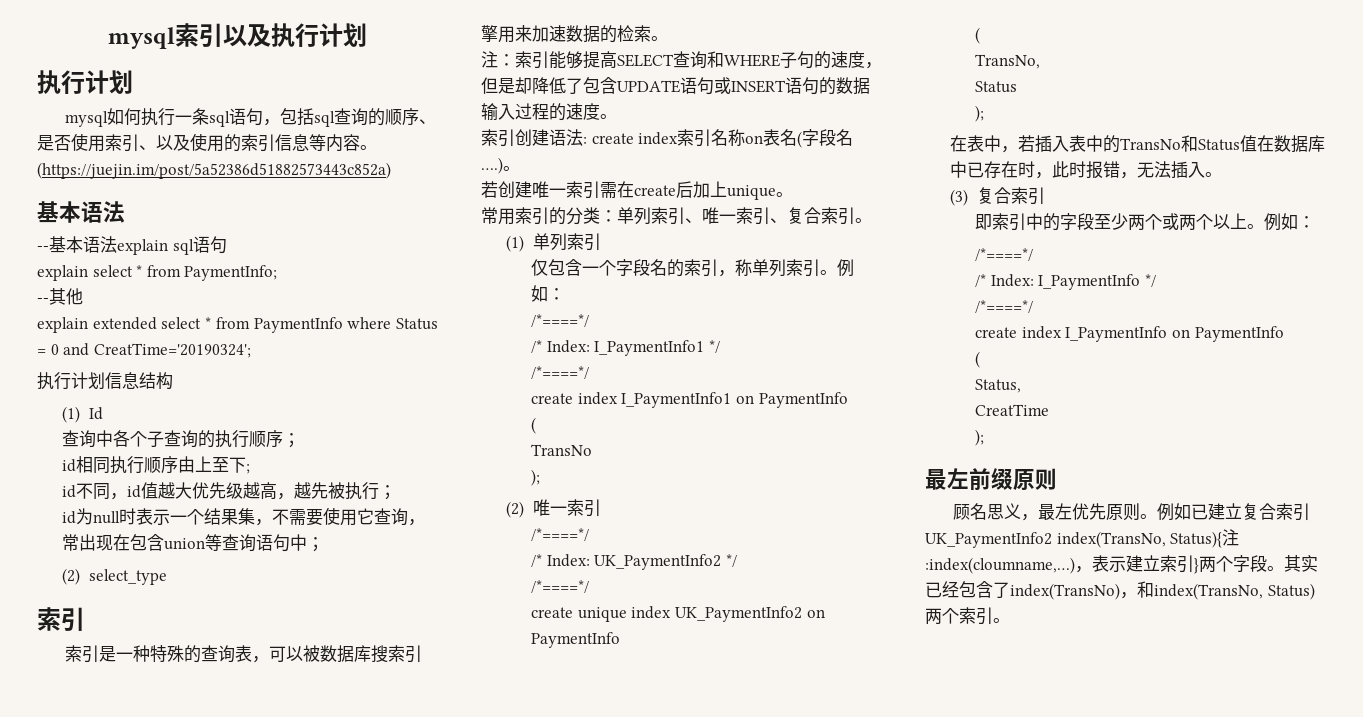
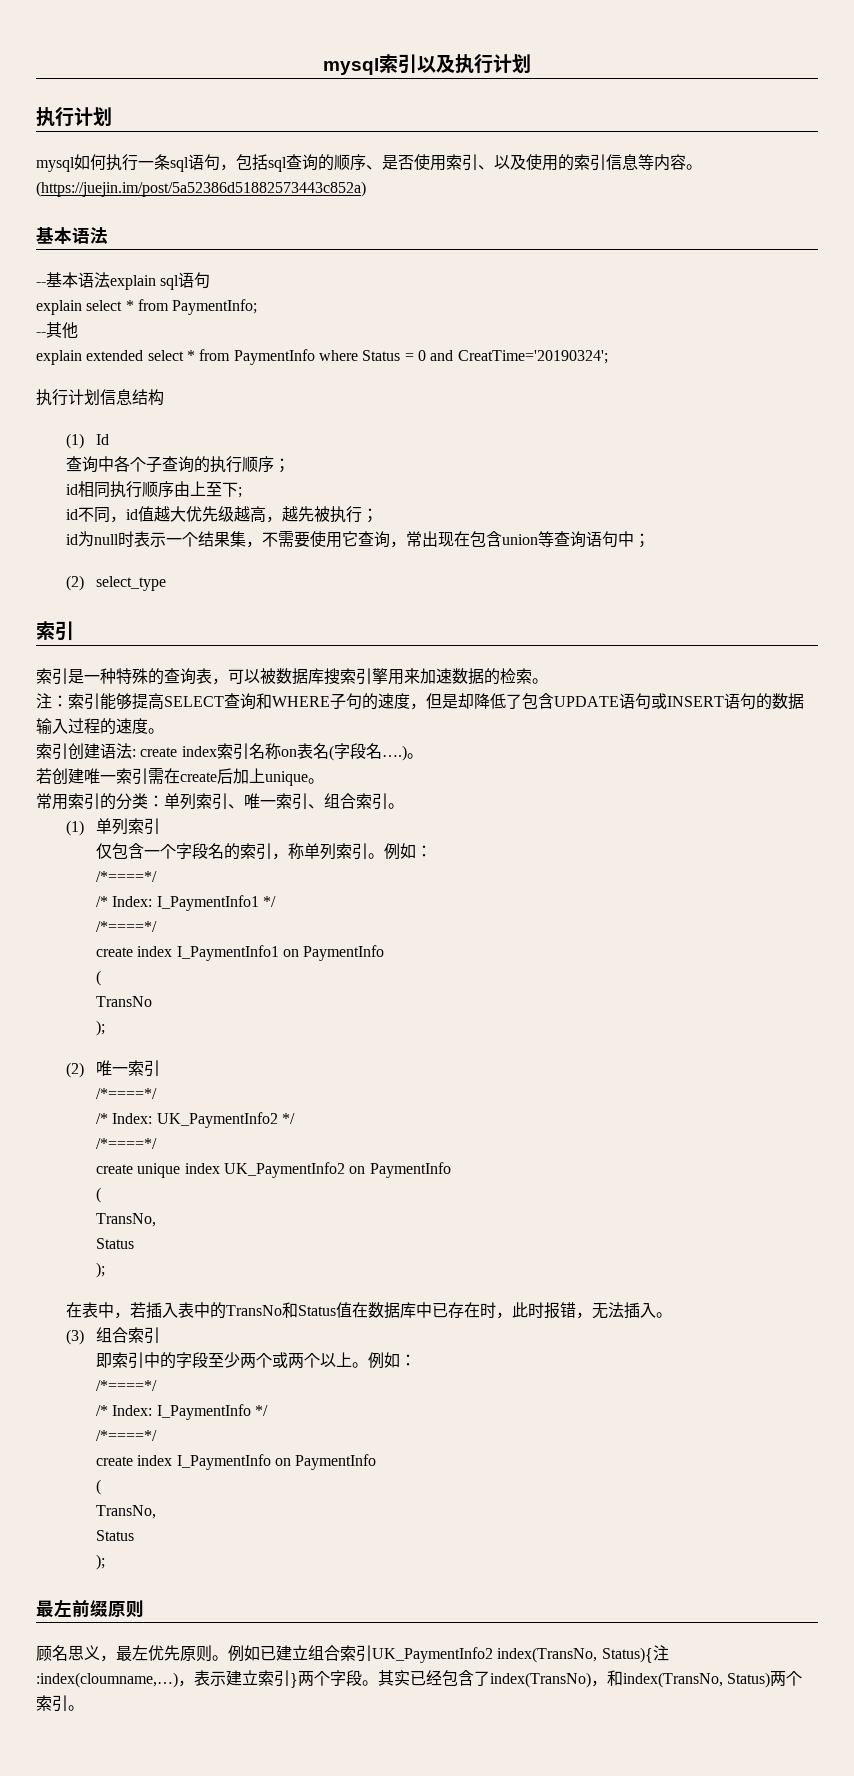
[787,207,804,224] 复 -> [324,793,340,809] 组
[976,187,994,204] 复 -> [96,1327,113,1343] 组
[975,379,1022,393] [975,404,1050,416] Status, // CreatTime -> [96,1505,157,1519] [96,1530,135,1541] TransNo, // Status
[1242,503,1260,520] 复 -> [308,1645,324,1661] 组

